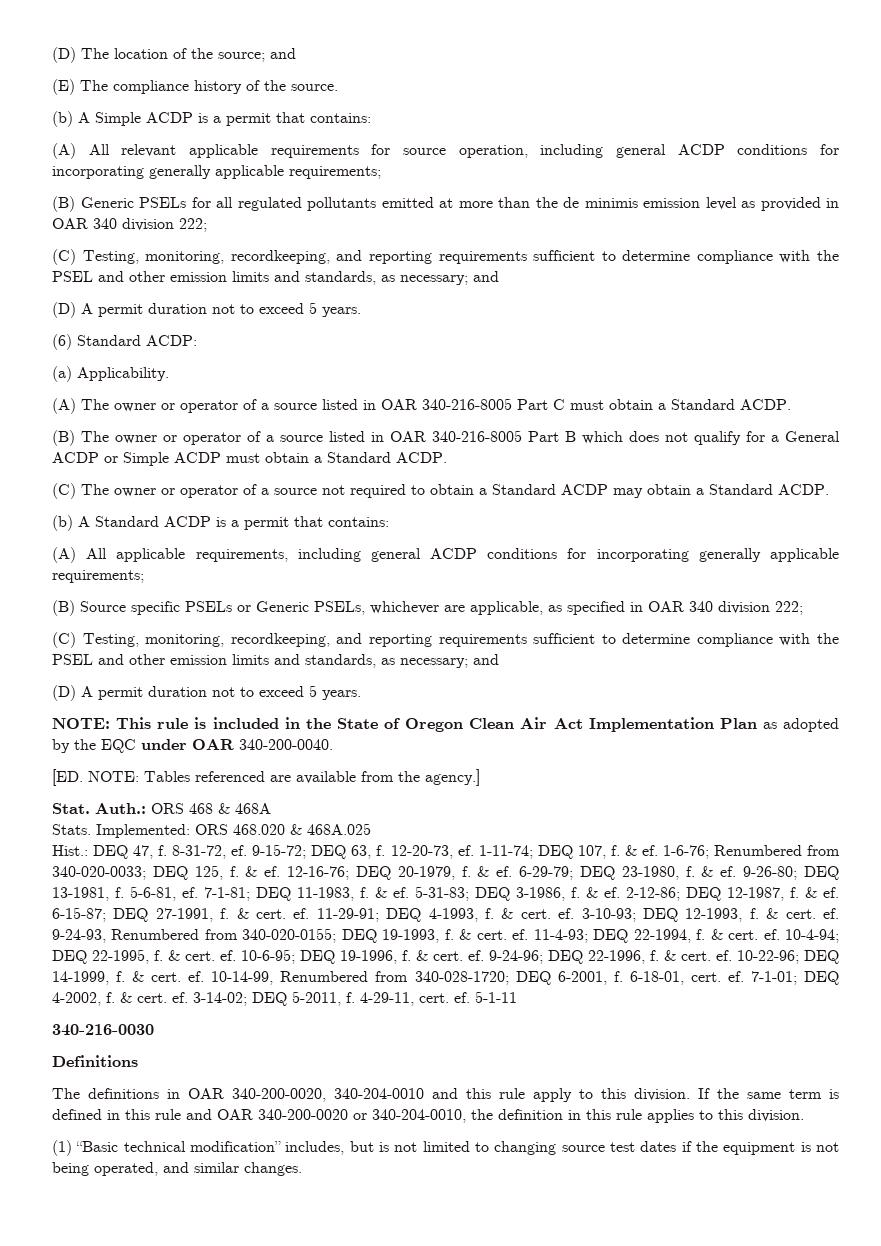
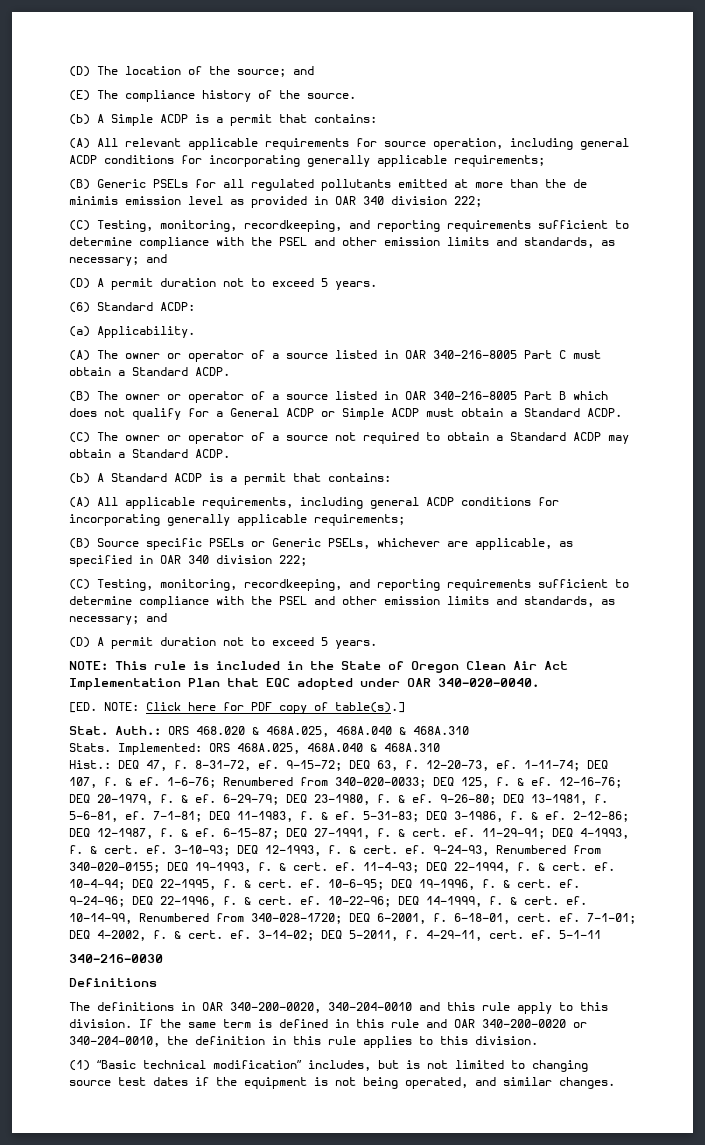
[762,718,839,732] [52,739,136,753] as adopted by the EQC -> [227,678,353,690] that EQC adopted
[239,739,333,750] 340-200-0040. -> [438,678,539,687] 340-020-0040.
[144,769,480,786] [52,803,271,814] Tables referenced are available from the agency.] // Stat. Auth.: ORS 468 & 468A -> [146,702,405,714] [69,726,469,737] Click here for PDF copy of table(s).] // Stat. Auth.: ORS 468.020 & 468A.025, 468A.040 & 468A.310
[233,823,371,835] 468.020 & 468A.025 -> [237,743,440,754] 468A.025, 468A.040 & 468A.310

